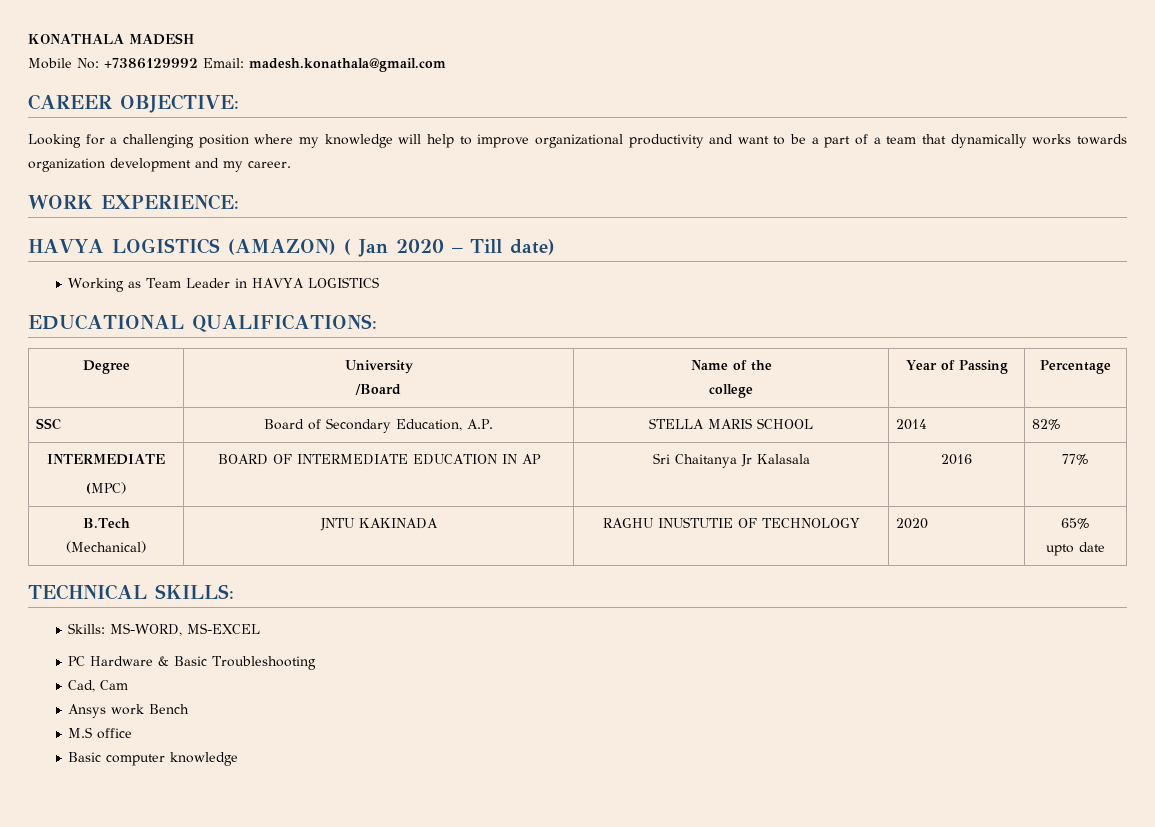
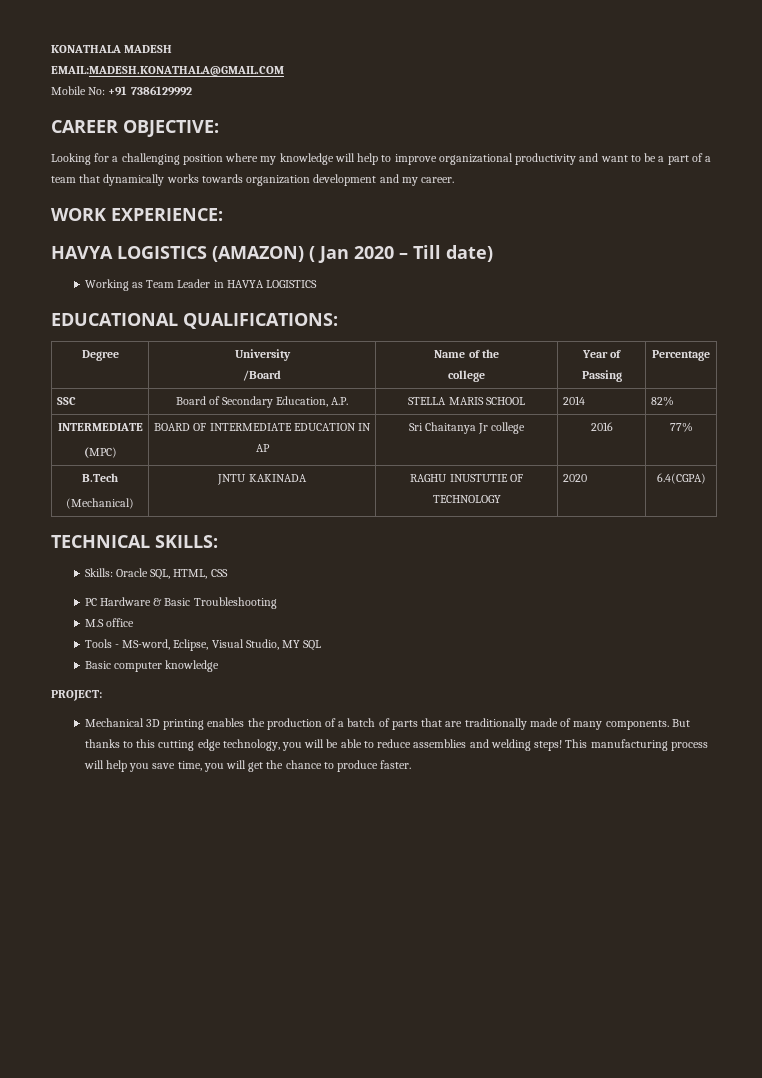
(194, 39) none -> [51,66,284,76] // EMAIL:MADESH.KONATHALA@GMAIL.COM
[104,58,446,72] +7386129992 Email: madesh.konathala@gmail.com -> [108,86,192,96] +91 7386129992
[756,454,810,464] Kalasala -> [491,422,526,434] college
[1061,518,1090,529] [1046,542,1105,556] 65% // upto date -> [656,473,706,484] 6.4(CGPA)
[110,623,261,636] MS-WORD, MS-EXCEL -> [115,568,228,580] Oracle SQL, HTML, CSS
[68,680,129,692] [68,704,190,718] [68,727,133,739] [68,752,239,766] Cad, Cam // Ansys work Bench // M.S office // Basic computer knowledge -> [84,618,134,627] [84,639,322,651] [84,660,220,672] [51,690,102,701] [84,718,690,730] [84,739,708,751] [83,760,412,772] M.S office // Tools - MS-word, Eclipse, Visual Studio, MY SQL // Basic computer knowledge // PROJECT: // Mechanical 3D printing enables the production of a batch of parts that are traditionally made of many components. But thanks to this cutting edge technology, you will be able to reduce assemblies and welding steps! This manufacturing process will help you save time, you will get the chance to produce faster.

